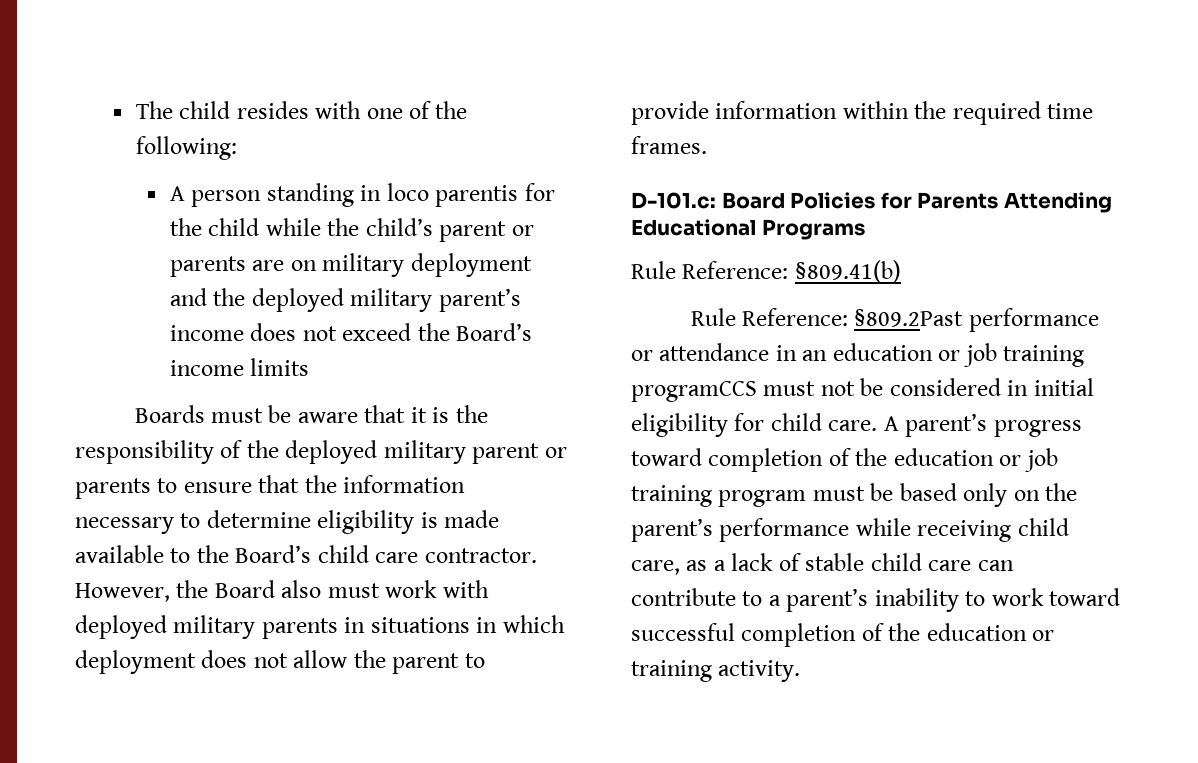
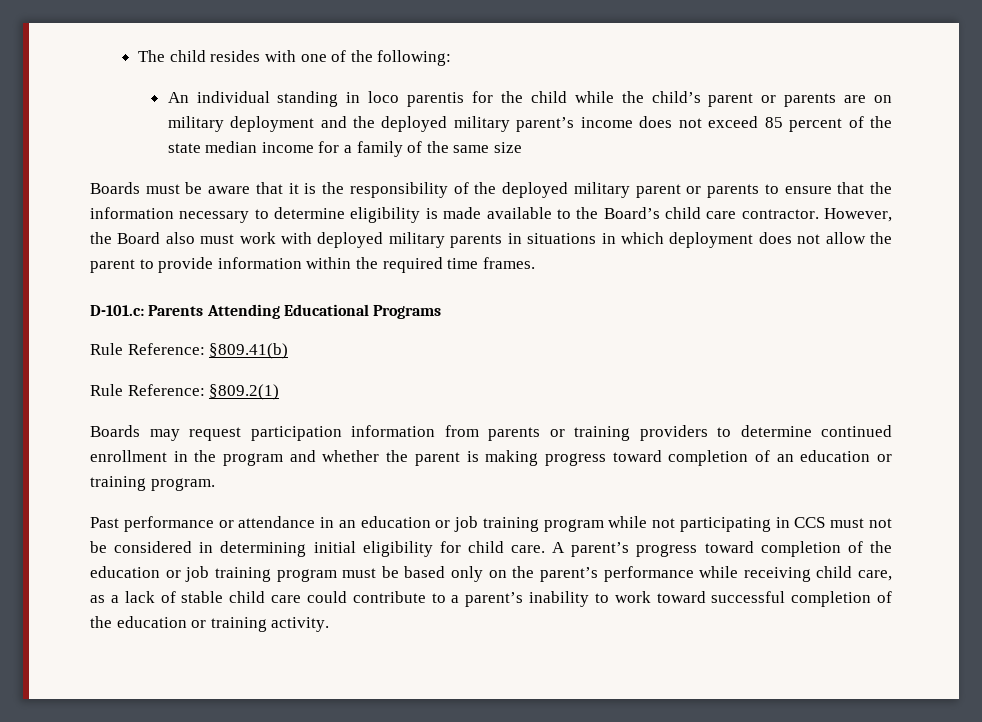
[169,186,262,207] A person -> [167,91,270,103] An individual
[417,323,533,341] [169,358,310,376] the Board’s income limits -> [764,116,892,132] [167,141,522,157] 85 percent of the state median income for a family of the same size
[721,192,912,209] Board Policies for -> (144, 310) none
[854,309,964,327] §809.2Past -> [209,384,280,400] [90,425,892,441] [90,450,892,466] [90,476,215,491] [90,517,119,528] §809.2(1) // Boards may request participation information from parents or training providers to determine continued enrollment in the program and whether the parent is making progress toward completion of an education or training program. // Past
[631,381,757,402] programCCS -> [543,516,826,532] program while not participating in CCS
(1029, 388) none -> [220,541,307,557] determining
[977,560,1014,571] can -> [306,591,347,603] could

